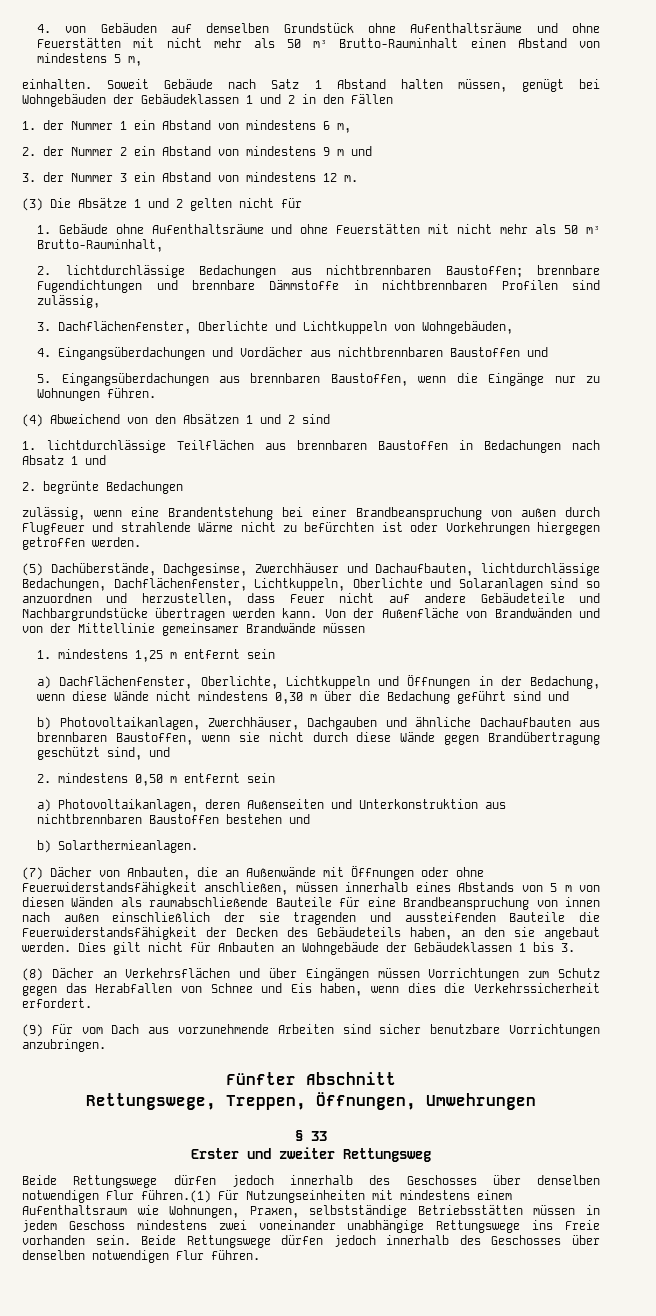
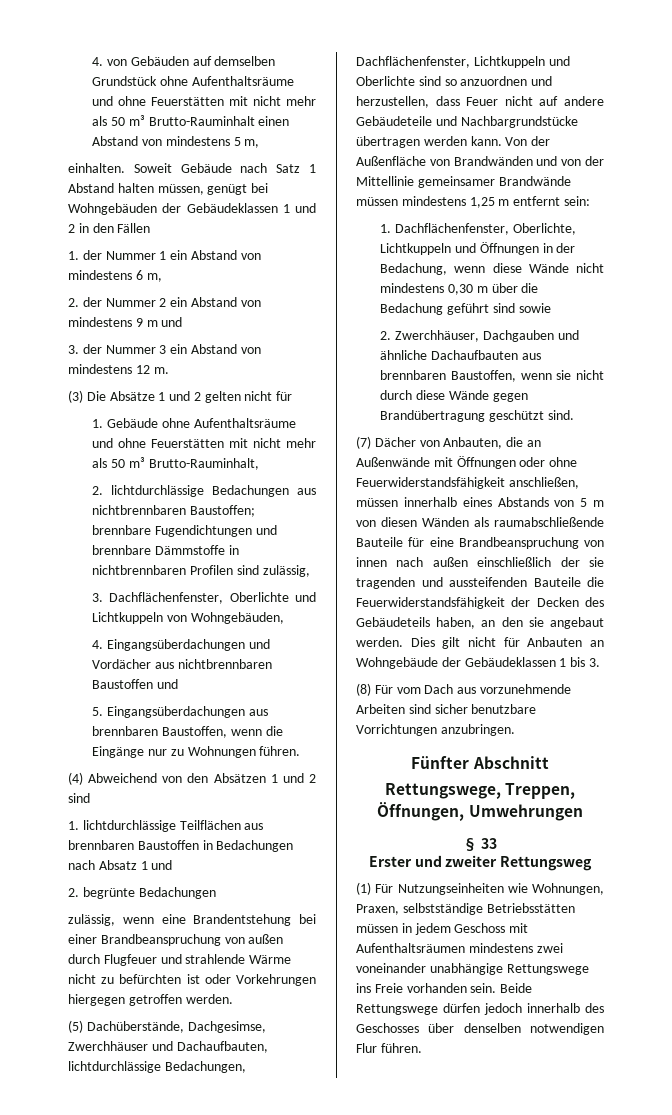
[254,578,543,591] Lichtkuppeln, Oberlichte und Solaranlagen -> [473,56,570,68] [356,76,415,86] Lichtkuppeln und Oberlichte
[37,650,52,659] // 1. -> (398, 201) none
[247,649,276,659] [37,676,52,689] sein // a) -> [563,196,590,206] [380,224,392,233] sein: // 1.
[548,691,570,701] [37,717,200,730] und // b) Photovoltaikanlagen, -> [518,303,551,313] [380,331,392,340] sowie // 2.
[107,747,171,760] [37,773,276,786] [37,799,507,812] [37,814,311,824] [37,840,199,853] sind, und // 2. mindestens 0,50 m entfernt sein // a) Photovoltaikanlagen, deren Außenseiten und Unterkonstruktion aus nichtbrennbaren Baustoffen bestehen und // b) Solarthermieanlagen. -> [547,410,574,420] sind.
[51,968,600,981] [22,983,600,996] [22,998,92,1008] [22,1024,43,1037] Dächer an Verkehrsflächen und über Eingängen müssen Vorrichtungen zum Schutz gegen das Herabfallen von Schnee und Eis haben, wenn dies die Verkehrssicherheit erfordert. // (9) -> (371, 689) none
[22,1175,600,1188] [22,1190,512,1203] [22,1205,127,1215] Beide Rettungswege dürfen jedoch innerhalb des Geschosses über denselben notwendigen Flur führen.(1) Für Nutzungseinheiten mit mindestens einem Aufenthaltsraum -> [356,882,504,895] (1) Für Nutzungseinheiten
(125, 1225) none -> [509,923,529,933] [356,943,465,953] mit Aufenthaltsräumen

